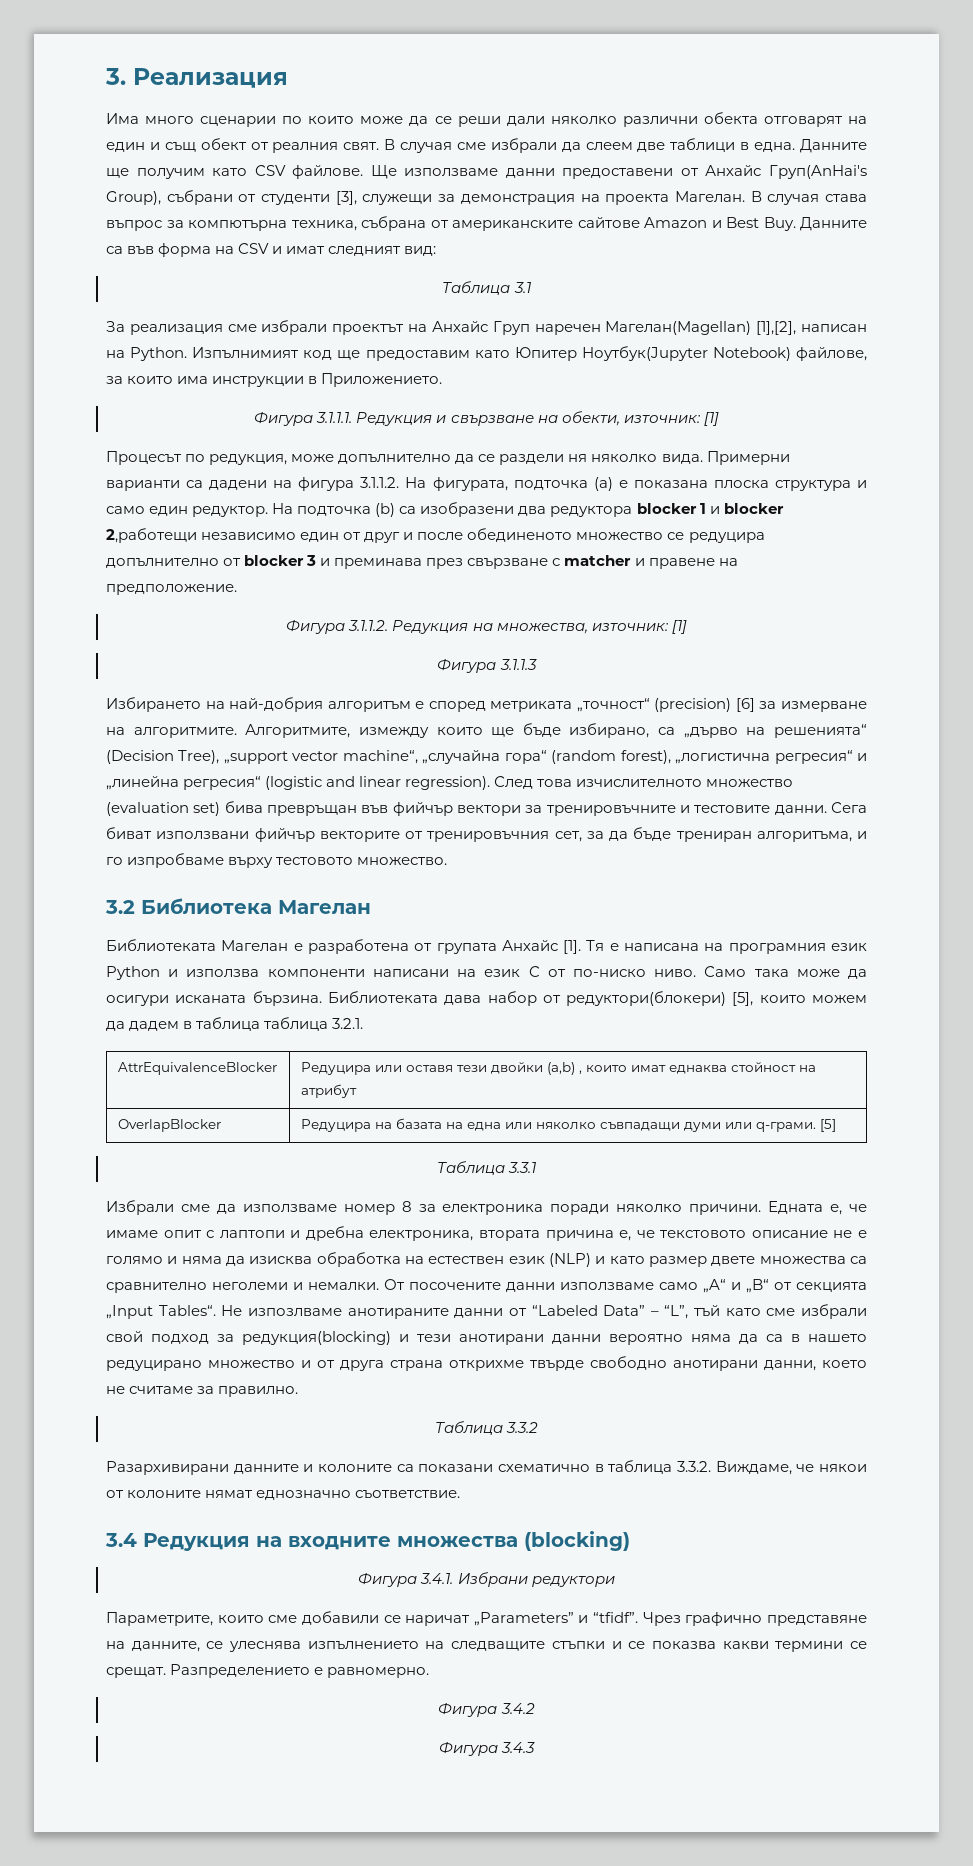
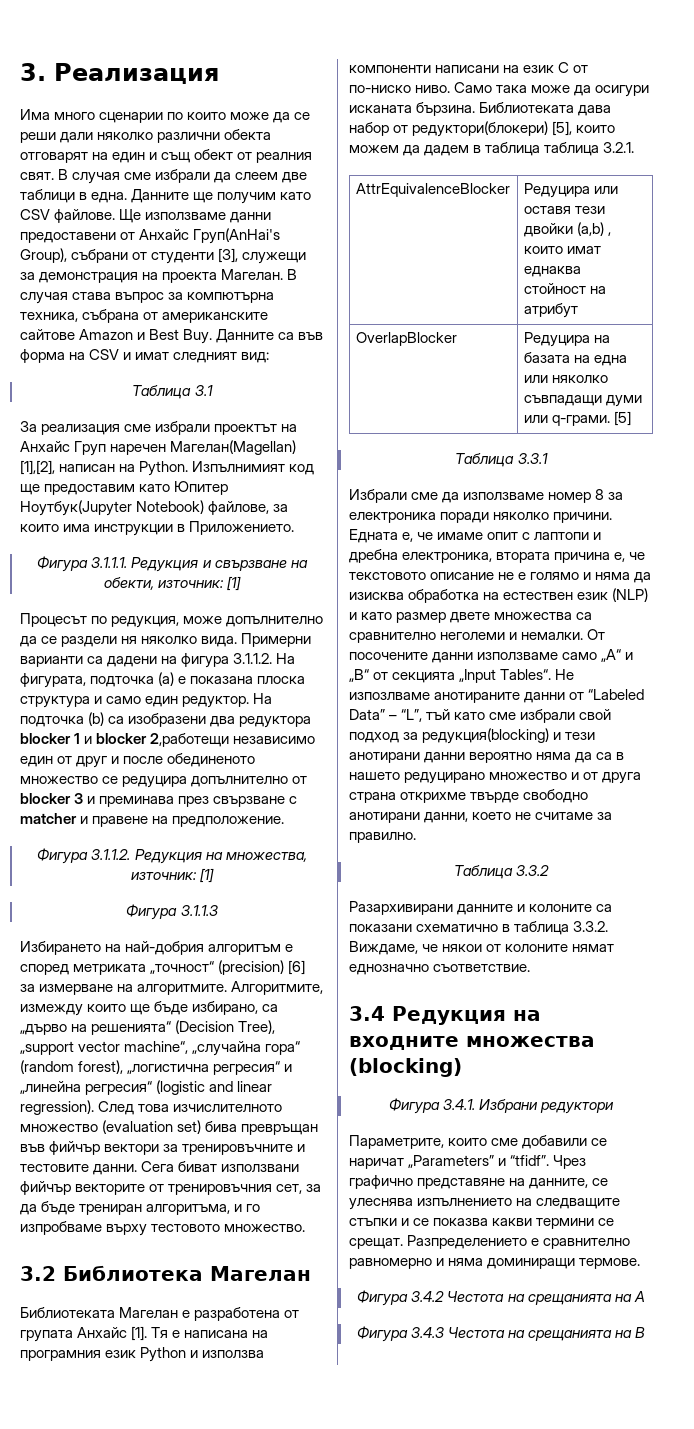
[327,1667,430,1678] [438,1703,535,1717] [438,1742,536,1756] равномерно. // Фигура 3.4.2 // Фигура 3.4.3 -> [543,1238,631,1249] [349,1258,641,1269] [357,1290,645,1306] [356,1326,646,1342] сравнително равномерно и няма доминиращи термове. // Фигура 3.4.2 Честота на срещанията на А // Фигура 3.4.3 Честота на срещанията на B

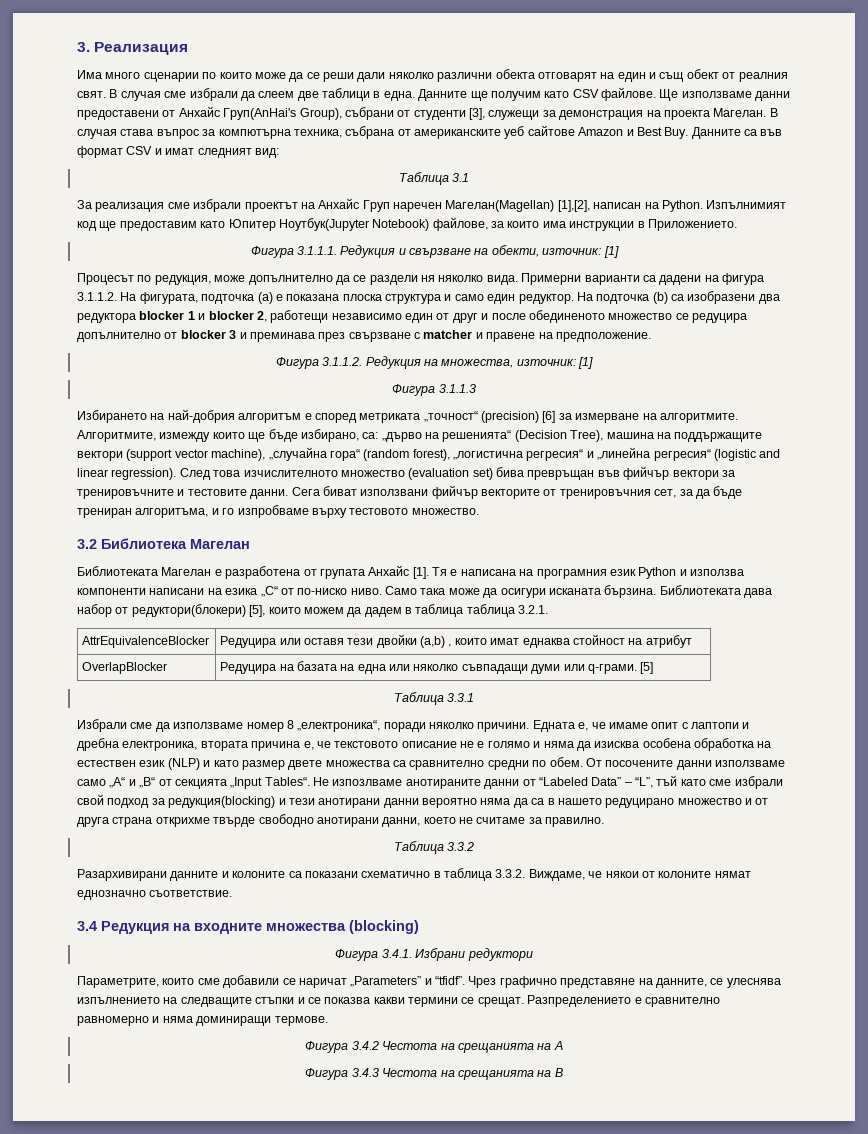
(269, 317) none -> [504,126,525,139] уеб
[20,349,86,363] форма на -> [77,146,123,158] формат
[150,733,230,747] 2,работещи -> [256,310,329,323] 2, работещи
[262,1004,279,1012] са -> [362,432,379,439] са:
[20,1041,189,1055] „support vector machine“, -> [606,432,763,442] [77,449,266,461] машина на поддържащите вектори (support vector machine),
[523,62,570,73] език C -> [225,586,278,597] езика „C“
[608,492,624,500] [349,512,436,523] за електроника -> [297,720,381,732] „електроника“,
(404, 596) none -> [642,738,691,748] особена
[440,632,584,640] неголеми и немалки. -> [487,757,583,770] средни по обем.

